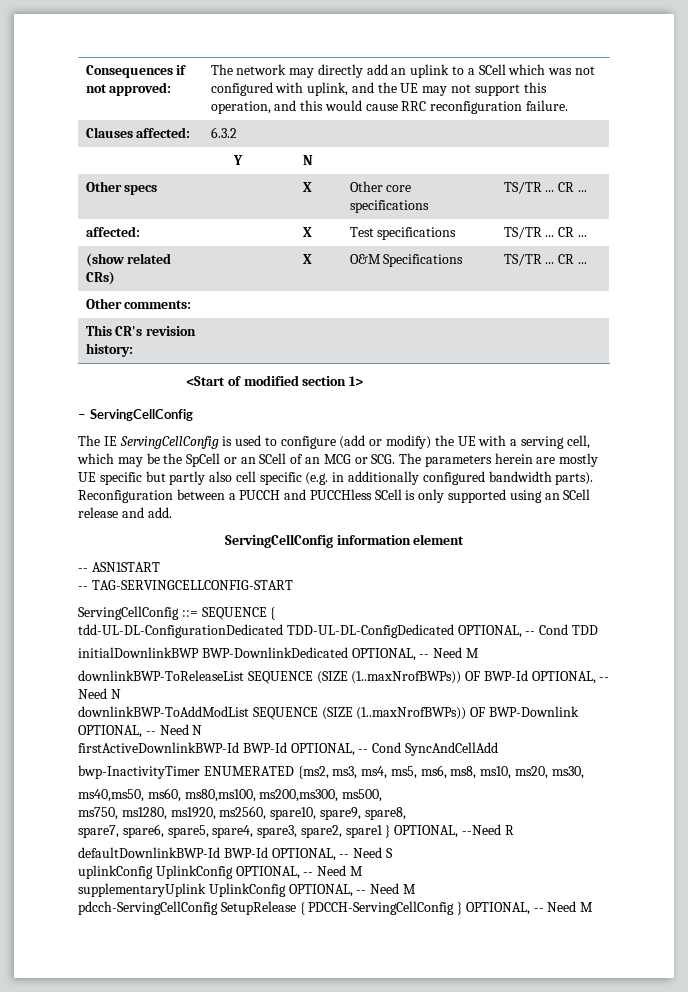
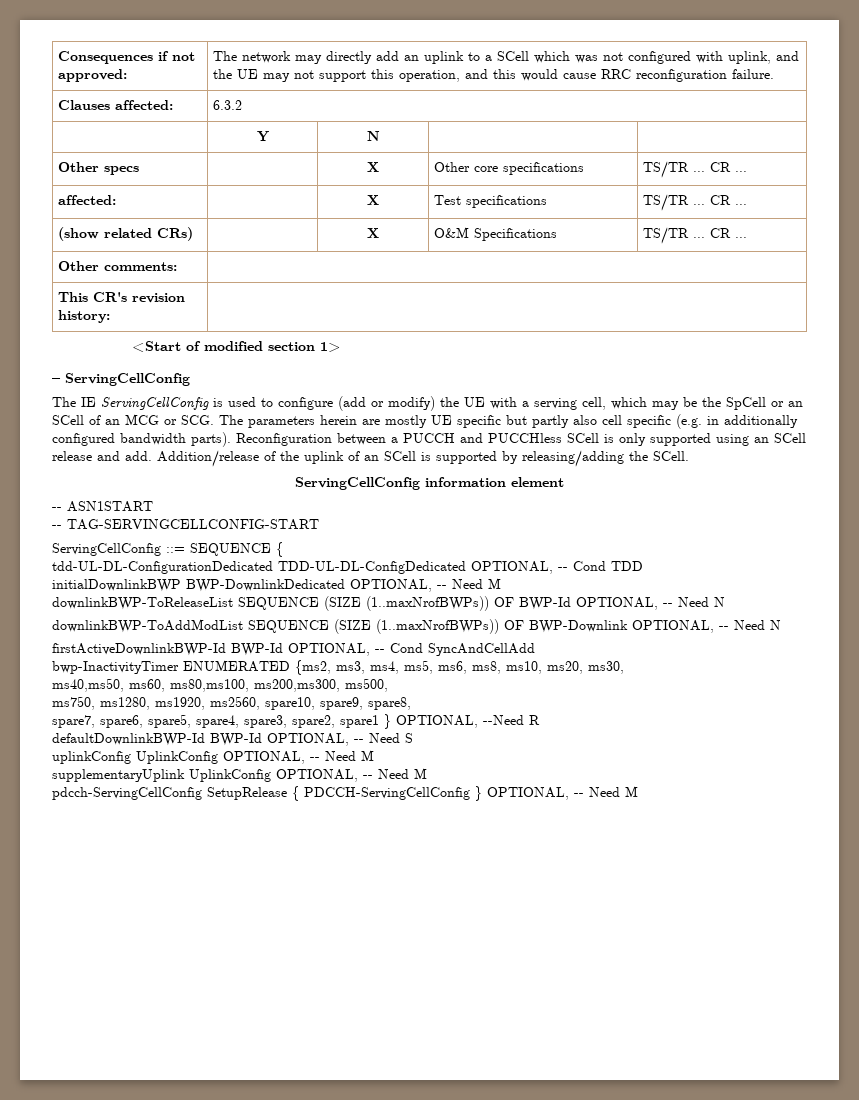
(172, 512) none -> [157,450,689,467] Addition/release of the uplink of an SCell is supported by releasing/adding the SCell.

